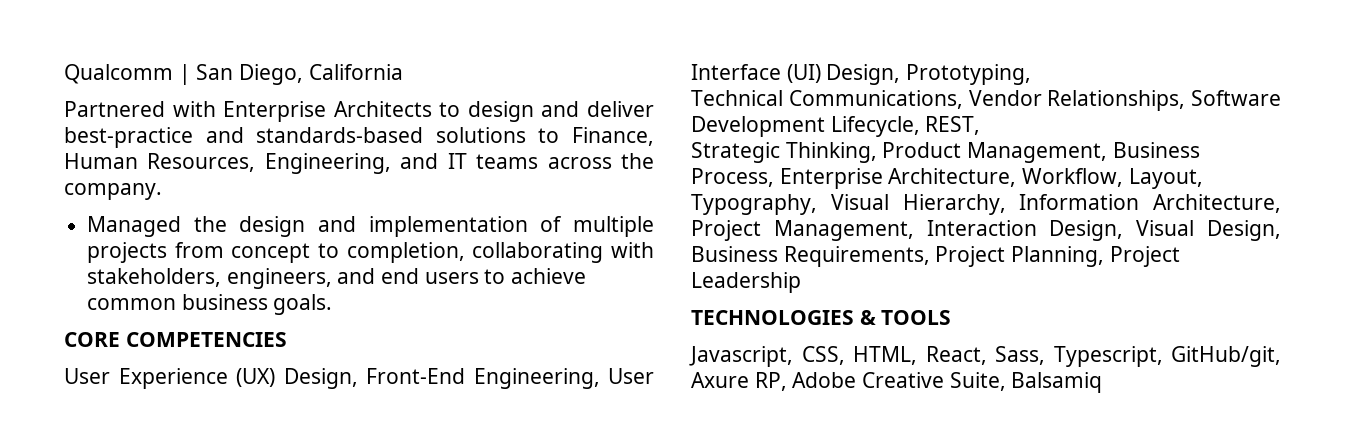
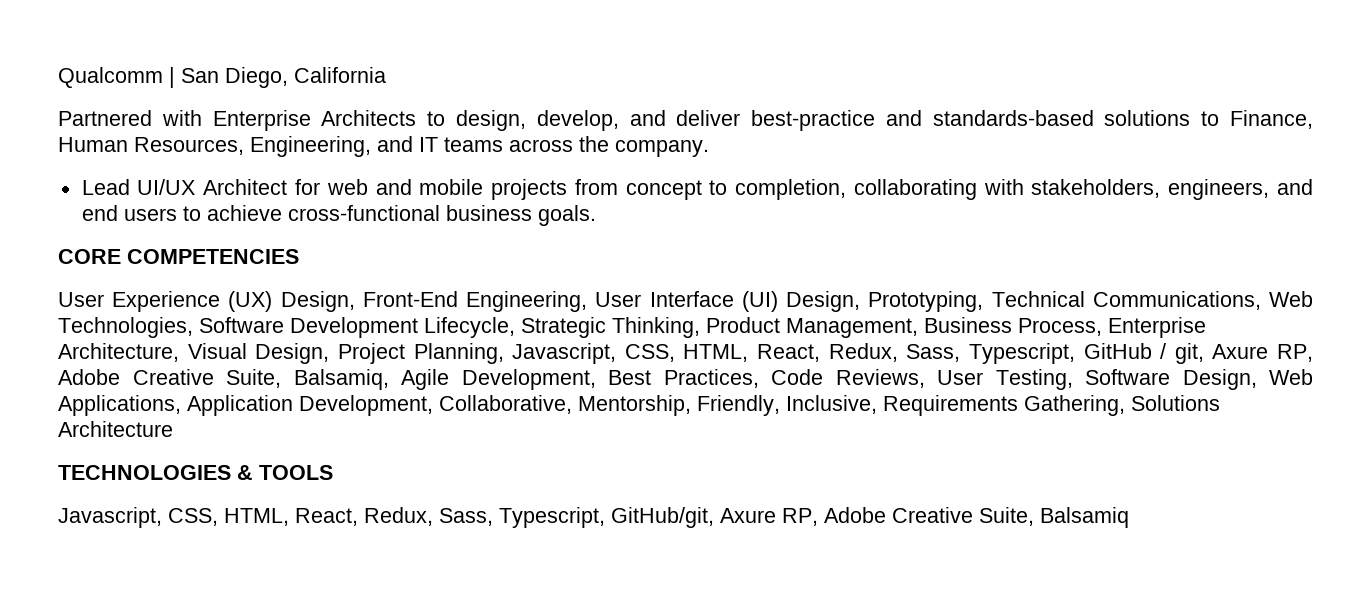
[467,101,534,122] design -> [455,110,619,131] design, develop,
[87,216,654,237] Managed the design and implementation of multiple -> [81,179,484,195] Lead UI/UX Architect for web and mobile
[87,298,177,310] common -> [287,205,440,221] cross-functional
(1032, 74) // -> (984, 301) none
[968,90,1186,111] Vendor Relationships, -> [1269,291,1314,307] [58,317,193,338] Web Technologies,
[925,116,981,135] REST, // -> (515, 327) none
[1022,168,1203,189] [691,194,1281,215] [691,220,1281,241] [691,246,1180,267] [691,272,801,293] Workflow, Layout, Typography, Visual Hierarchy, Information Architecture, Project Management, Interaction Design, Visual Design, Business Requirements, Project Planning, Project Leadership -> [187,343,1313,364] [58,369,1313,390] [58,395,1220,416] [58,421,173,437] Visual Design, Project Planning, Javascript, CSS, HTML, React, Redux, Sass, Typescript, GitHub / git, Axure RP, Adobe Creative Suite, Balsamiq, Agile Development, Best Practices, Code Reviews, User Testing, Software Design, Web Applications, Application Development, Collaborative, Mentorship, Friendly, Inclusive, Requirements Gathering, Solutions Architecture
(987, 355) none -> [364,507,433,526] Redux,

